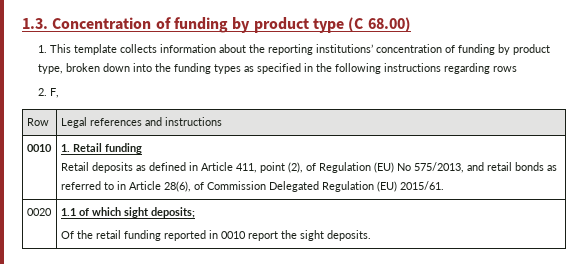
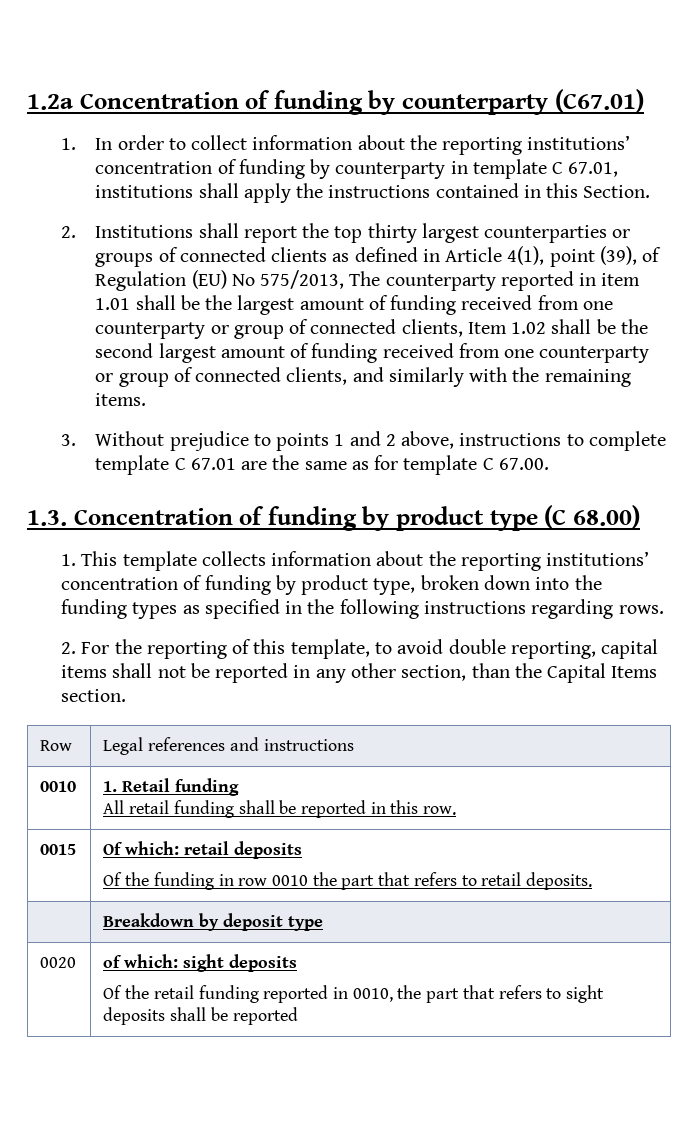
(22, 23) none -> [27,89,644,115] [61,135,631,155] [95,159,619,179] [95,183,651,203] [61,223,631,243] [95,246,662,267] [95,270,641,291] [95,295,613,315] [95,319,648,339] [95,343,650,363] [95,367,631,387] [95,393,147,406] [61,431,666,451] [95,455,549,475] 1.2a Concentration of funding by counterparty (C67.01) // 1. In order to collect information about the reporting institutions’ concentration of funding by counterparty in template C 67.01, institutions shall apply the instructions contained in this Section. // 2. Institutions shall report the top thirty largest counterparties or groups of connected clients as defined in Article 4(1), point (39), of Regulation (EU) No 575/2013, The counterparty reported in item 1.01 shall be the largest amount of funding received from one counterparty or group of connected clients, Item 1.02 shall be the second largest amount of funding received from one counterparty or group of connected clients, and similarly with the remaining items. // 3. Without prejudice to points 1 and 2 above, instructions to complete template C 67.01 are the same as for template C 67.00. //
[493,66,518,72] [38,88,60,98] rows // 2. F, -> [618,605,664,614] [61,639,659,659] [61,663,658,683] [61,689,127,702] rows. // 2. For the reporting of this template, to avoid double reporting, capital items shall not be reported in any other section, than the Capital Items section.
[60,162,557,173] [60,181,444,192] [26,208,52,216] [60,207,195,218] Retail deposits as defined in Article 411, point (2), of Regulation (EU) No 575/2013, and retail bonds as referred to in Article 28(6), of Commission Delegated Regulation (EU) 2015/61. // 0020 | 1.1 of which sight deposits; -> [103,800,457,818] [40,844,77,855] [103,841,302,859] [103,872,593,890] [103,913,323,931] [40,957,77,968] [103,954,297,972] All retail funding shall be reported in this row. // 0015 | Of which: retail deposits // Of the funding in row 0010 the part that refers to retail deposits. // | Breakdown by deposit type // 0020 | of which: sight deposits
[220,230,371,241] 0010 report the sight deposits. -> [352,985,605,1003] [103,1007,298,1025] 0010, the part that refers to sight deposits shall be reported

